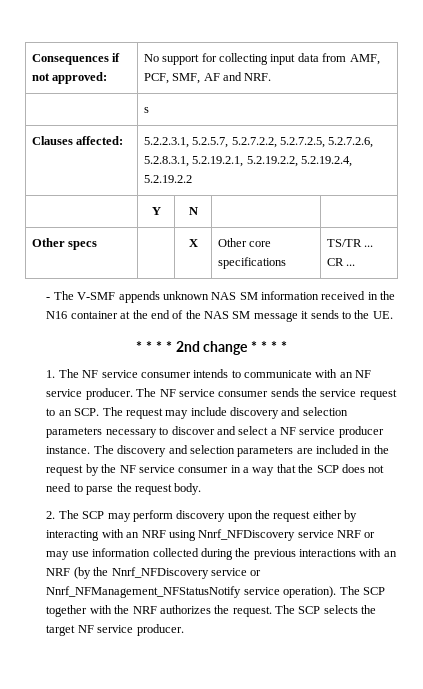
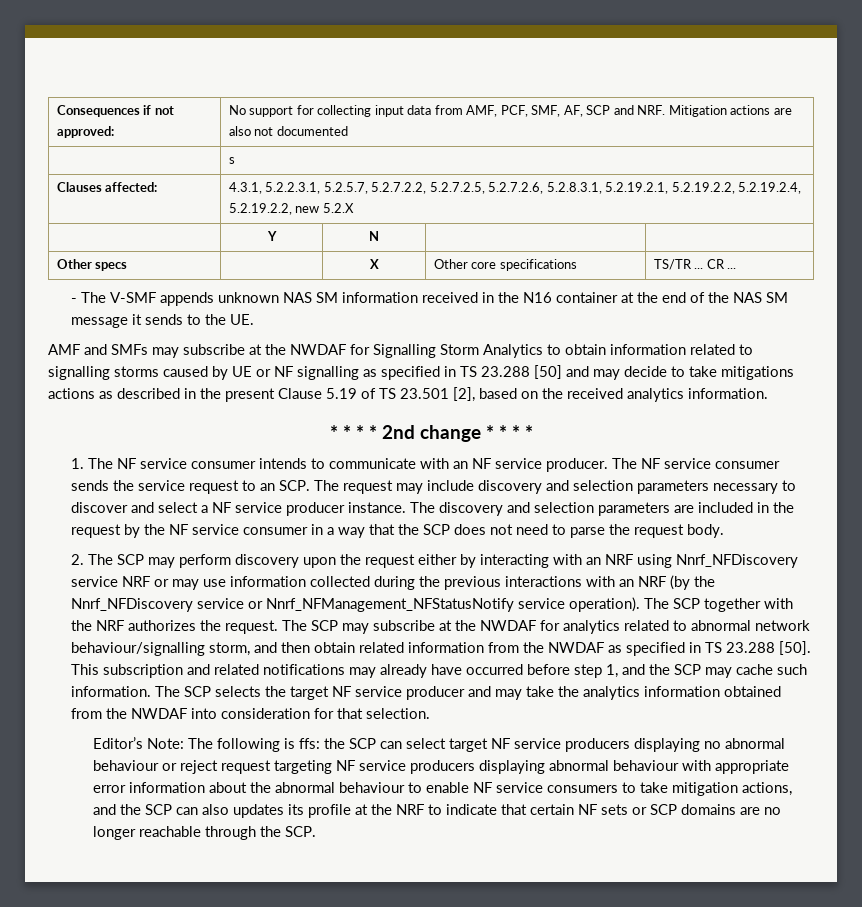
[203,73,220,81] AF -> [563,105,611,117] AF, SCP
(272, 77) none -> [668,105,792,117] [228,126,348,136] Mitigation actions are also not documented
(124, 140) none -> [228,182,262,194] 4.3.1,
[143,175,192,183] 5.2.19.2.2 -> [228,203,354,215] 5.2.19.2.2, new 5.2.X
(393, 315) none -> [48,344,753,358] [48,365,794,380] [48,387,768,402] // AMF and SMFs may subscribe at the NWDAF for Signalling Storm Analytics to obtain information related to signalling storms caused by UE or NF signalling as specified in TS 23.288 [50] and may decide to take mitigations actions as described in the present Clause 5.19 of TS 23.501 [2], based on the received analytics information.
(321, 610) none -> [341,620,810,634] [70,641,811,656] [70,664,807,678] [70,686,211,697] may subscribe at the NWDAF for analytics related to abnormal network behaviour/signalling storm, and then obtain related information from the NWDAF as specified in TS 23.288 [50]. This subscription and related notifications may already have occurred before step 1, and the SCP may cache such information. The SCP
[136,624,184,636] producer. -> [405,686,781,700] [70,708,430,719] [93,737,786,752] [93,760,790,774] [93,782,793,796] [93,804,782,818] [93,826,317,840] producer and may take the analytics information obtained from the NWDAF into consideration for that selection. // Editor’s Note: The following is ffs: the SCP can select target NF service producers displaying no abnormal behaviour or reject request targeting NF service producers displaying abnormal behaviour with appropriate error information about the abnormal behaviour to enable NF service consumers to take mitigation actions, and the SCP can also updates its profile at the NRF to indicate that certain NF sets or SCP domains are no longer reachable through the SCP.

